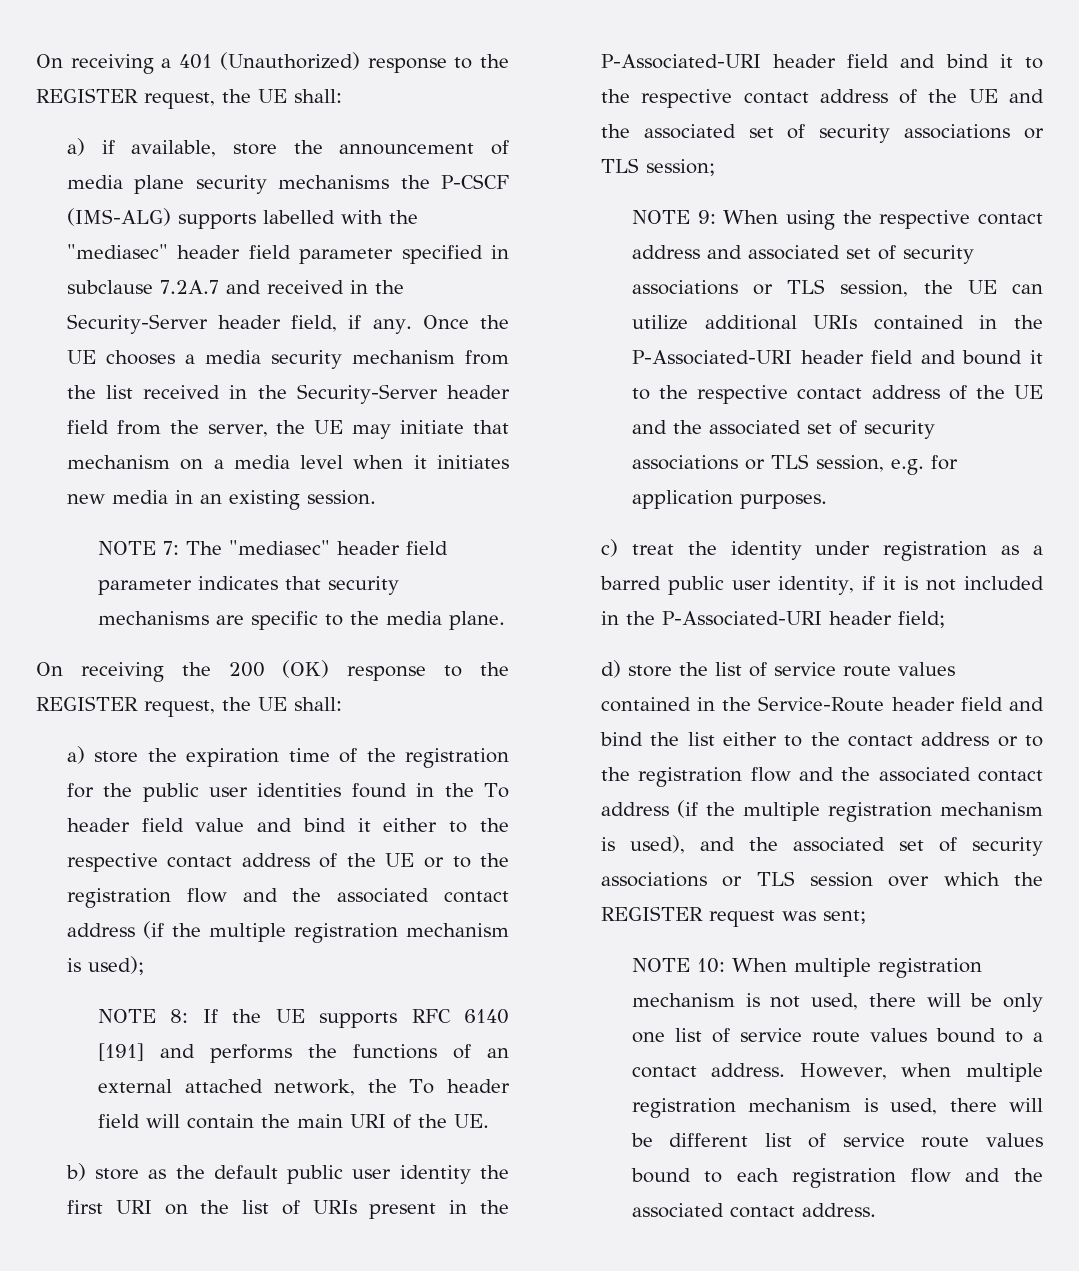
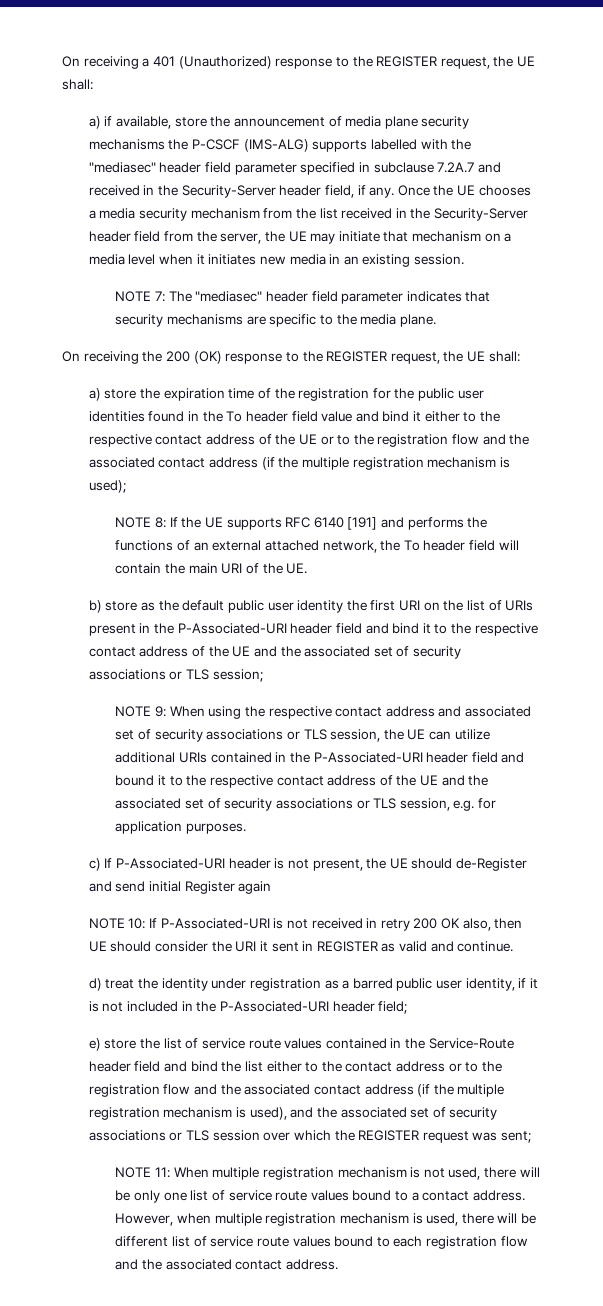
(618, 548) none -> [104,858,528,871] [88,881,272,894] [88,918,523,931] [88,941,514,952] [88,978,102,991] If P-Associated-URI header is not present, the UE should de-Register and send initial Register again // NOTE 10: If P-Associated-URI is not received in retry 200 OK also, then UE should consider the URI it sent in REGISTER as valid and continue. // d)
[600,660,621,678] d) -> [88,1038,101,1051] e)
[696,958,725,973] 10: -> [154,1167,170,1178] 11:

